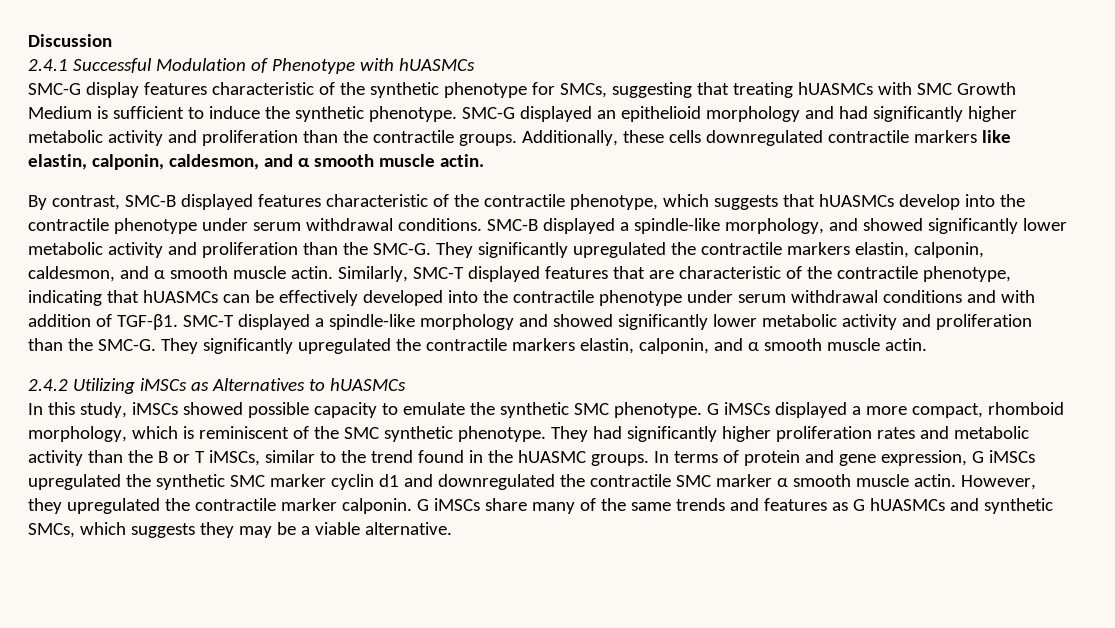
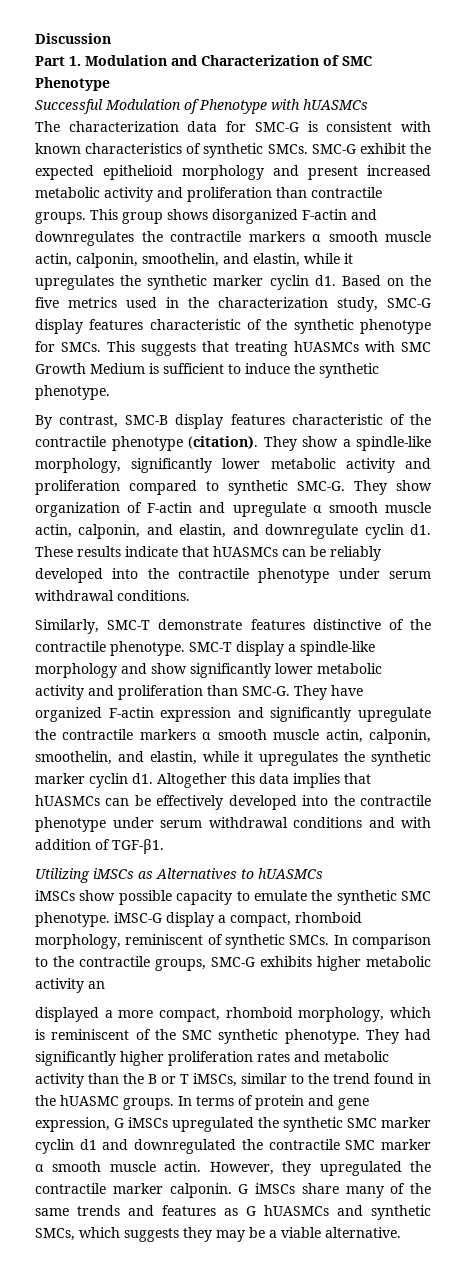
[28,59,68,71] 2.4.1 -> [35,55,372,66] [35,77,110,91] Part 1. Modulation and Characterization of SMC Phenotype //
(475, 64) none -> [35,121,432,132] [35,143,432,158] [35,165,431,180] [35,187,382,202] [35,209,377,224] [35,231,431,246] [35,253,353,268] [35,275,431,290] [35,297,378,312] The characterization data for SMC-G is consistent with known characteristics of synthetic SMCs. SMC-G exhibit the expected epithelioid morphology and present increased metabolic activity and proliferation than contractile groups. This group shows disorganized F-actin and downregulates the contractile markers α smooth muscle actin, calponin, smoothelin, and elastin, while it upregulates the synthetic marker cyclin d1. Based on the five metrics used in the characterization study,
[559,82,692,98] SMCs, suggesting -> [61,341,196,356] SMCs. This suggests
[461,106,1017,122] [28,130,1011,146] [28,154,484,170] SMC-G displayed an epithelioid morphology and had significantly higher metabolic activity and proliferation than the contractile groups. Additionally, these cells downregulated contractile markers like elastin, calponin, caldesmon, and α smooth muscle actin. -> (110, 392) none
[180,194,253,210] displayed -> [175,414,224,429] display
[569,194,960,210] phenotype, which suggests that hUASMCs develop -> [111,436,431,451] [35,458,431,473] [35,480,432,495] [35,502,432,517] [35,524,431,539] [35,546,381,561] [35,568,103,583] phenotype (citation). They show a spindle-like morphology, significantly lower metabolic activity and proliferation compared to synthetic SMC-G. They show organization of F-actin and upregulate α smooth muscle actin, calponin, and elastin, and downregulate cyclin d1. These results indicate that hUASMCs can be reliably developed
[486,218,1067,234] [28,242,984,258] [28,266,1011,282] [28,290,102,306] SMC-B displayed a spindle-like morphology, and showed significantly lower metabolic activity and proliferation than the SMC-G. They significantly upregulated the contractile markers elastin, calponin, caldesmon, and α smooth muscle actin. Similarly, SMC-T displayed features that are characteristic of the contractile phenotype, indicating -> [35,619,432,634] [35,641,375,656] [35,663,382,678] [35,685,363,700] [35,707,431,722] [35,729,431,744] [35,751,431,766] [35,773,340,788] // Similarly, SMC-T demonstrate features distinctive of the contractile phenotype. SMC-T display a spindle-like morphology and show significantly lower metabolic activity and proliferation than SMC-G. They have organized F-actin expression and significantly upregulate the contractile markers α smooth muscle actin, calponin, smoothelin, and elastin, while it upregulates the synthetic marker cyclin d1. Altogether this data implies
[182,314,1032,330] [28,338,927,354] [28,379,68,391] SMC-T displayed a spindle-like morphology and showed significantly lower metabolic activity and proliferation than the SMC-G. They significantly upregulated the contractile markers elastin, calponin, and α smooth muscle actin. // 2.4.2 -> (164, 846) //
[28,402,243,418] In this study, iMSCs showed -> [35,890,116,901] iMSCs show
[706,402,770,415] G iMSCs -> [114,912,362,927] [35,934,431,949] [35,956,431,971] [35,978,105,993] iMSC-G display a compact, rhomboid morphology, reminiscent of synthetic SMCs. In comparison to the contractile groups, SMC-G exhibits higher metabolic activity an //

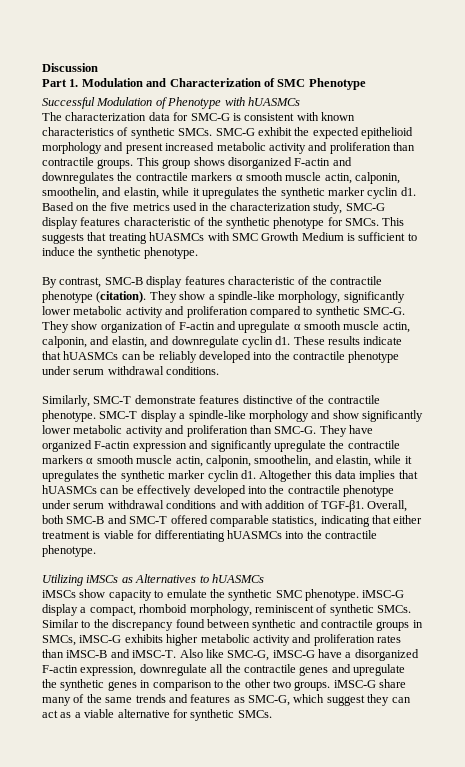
(164, 846) none -> [367,500,408,512] [42,515,423,527] [42,530,377,542] [42,545,96,557] Overall, both SMC-B and SMC-T offered comparable statistics, indicating that either treatment is viable for differentiating hUASMCs into the contractile phenotype.
[118,890,172,905] possible -> (106, 593) none
[333,934,431,949] [35,956,431,971] [35,978,105,993] [35,1007,431,1022] [35,1029,431,1044] [35,1051,389,1066] [35,1073,431,1088] [35,1095,369,1110] [35,1117,431,1132] [35,1139,431,1154] [35,1161,431,1176] [35,1183,295,1198] In comparison to the contractile groups, SMC-G exhibits higher metabolic activity an // displayed a more compact, rhomboid morphology, which is reminiscent of the SMC synthetic phenotype. They had significantly higher proliferation rates and metabolic activity than the B or T iMSCs, similar to the trend found in the hUASMC groups. In terms of protein and gene expression, G iMSCs upregulated the synthetic SMC marker cyclin d1 and downregulated the contractile SMC marker α smooth muscle actin. However, they upregulated the contractile marker calponin. G iMSCs -> [42,619,423,631] [42,634,401,646] [42,649,419,661] [42,664,405,676] [42,679,376,691] Similar to the discrepancy found between synthetic and contractile groups in SMCs, iMSC-G exhibits higher metabolic activity and proliferation rates than iMSC-B and iMSC-T. Also like SMC-G, iMSC-G have a disorganized F-actin expression, downregulate all the contractile genes and upregulate the synthetic genes in comparison to the other two groups. iMSC-G
[246,1205,431,1220] [35,1227,401,1242] G hUASMCs and synthetic SMCs, which suggests they may be a viable alternative. -> [248,694,411,706] [42,709,272,721] SMC-G, which suggest they can act as a viable alternative for synthetic SMCs.

